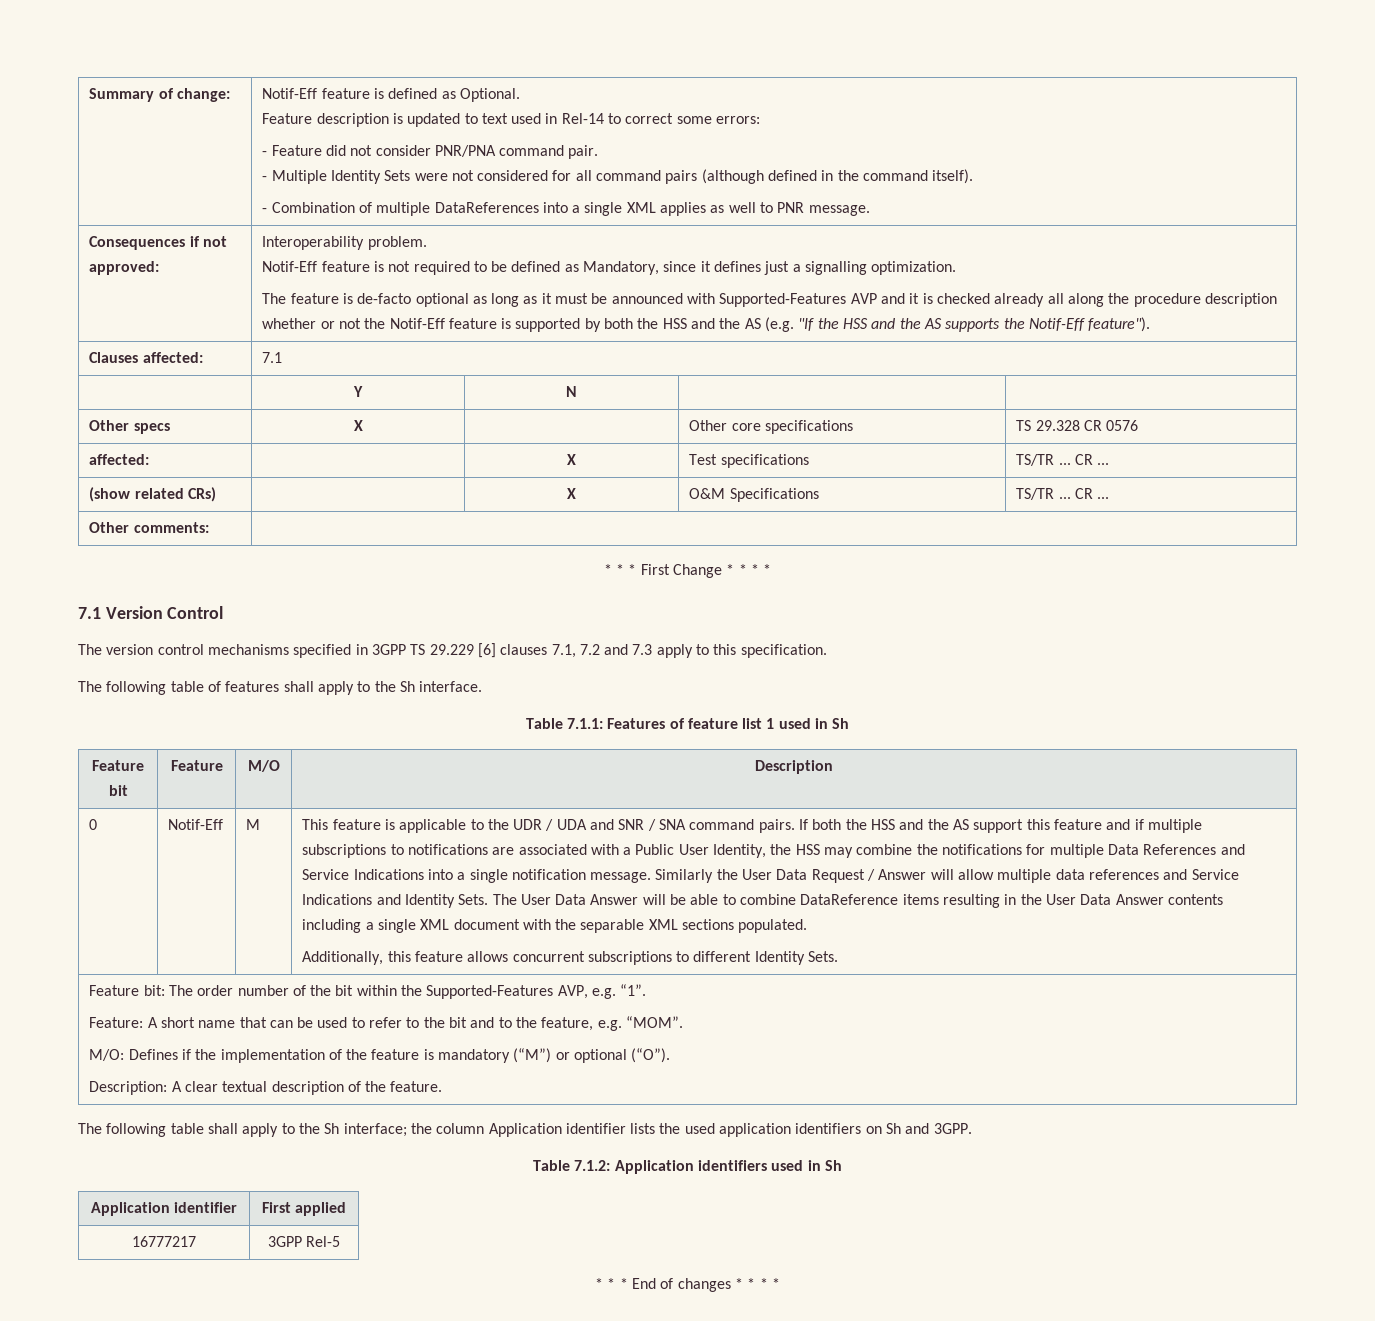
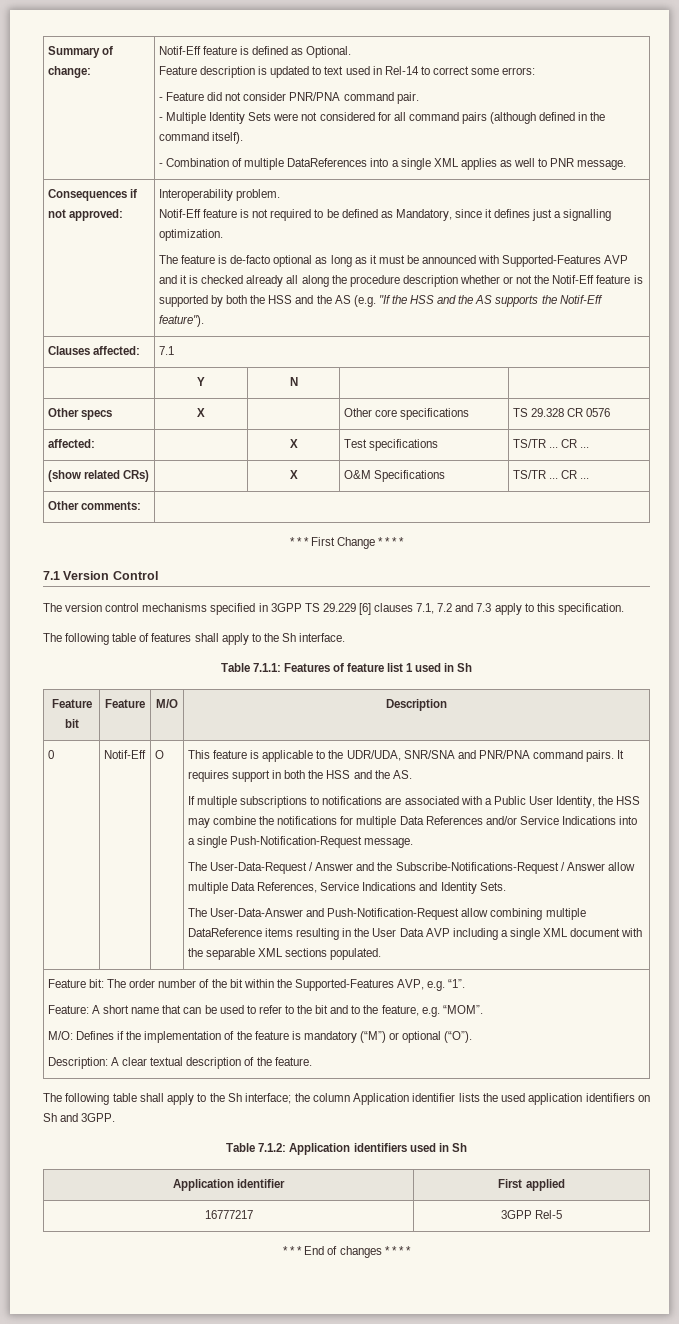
[246,819,261,830] M -> [154,750,164,759] O
[513,819,1144,833] UDR / UDA and SNR / SNA command pairs. If both the HSS and the AS support this feature and if -> [346,750,625,762] [187,770,412,782] [187,796,195,805] UDR/UDA, SNR/SNA and PNR/PNA command pairs. It requires support in both the HSS and the AS. // If
[1220,844,1245,855] and -> [485,816,517,825] and/or
[511,869,1188,883] notification message. Similarly the User Data Request / Answer will allow multiple data references and -> [230,836,414,848] [187,862,635,874] [187,882,318,894] Push-Notification-Request message. // The User-Data-Request / Answer and the Subscribe-Notifications-Request / Answer allow multiple Data References,
[492,894,797,905] The User Data Answer will be able to combine -> [187,908,586,920] // The User-Data-Answer and Push-Notification-Request allow combining multiple
[1115,894,1223,905] Answer contents -> [425,928,450,937] AVP
[302,951,839,965] // Additionally, this feature allows concurrent subscriptions to different Identity Sets. -> (382, 954) none

